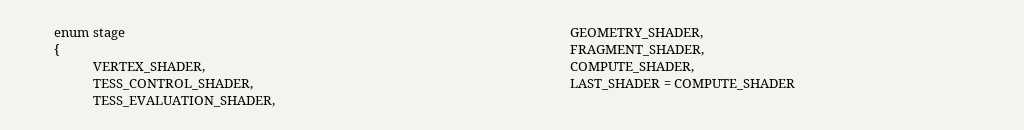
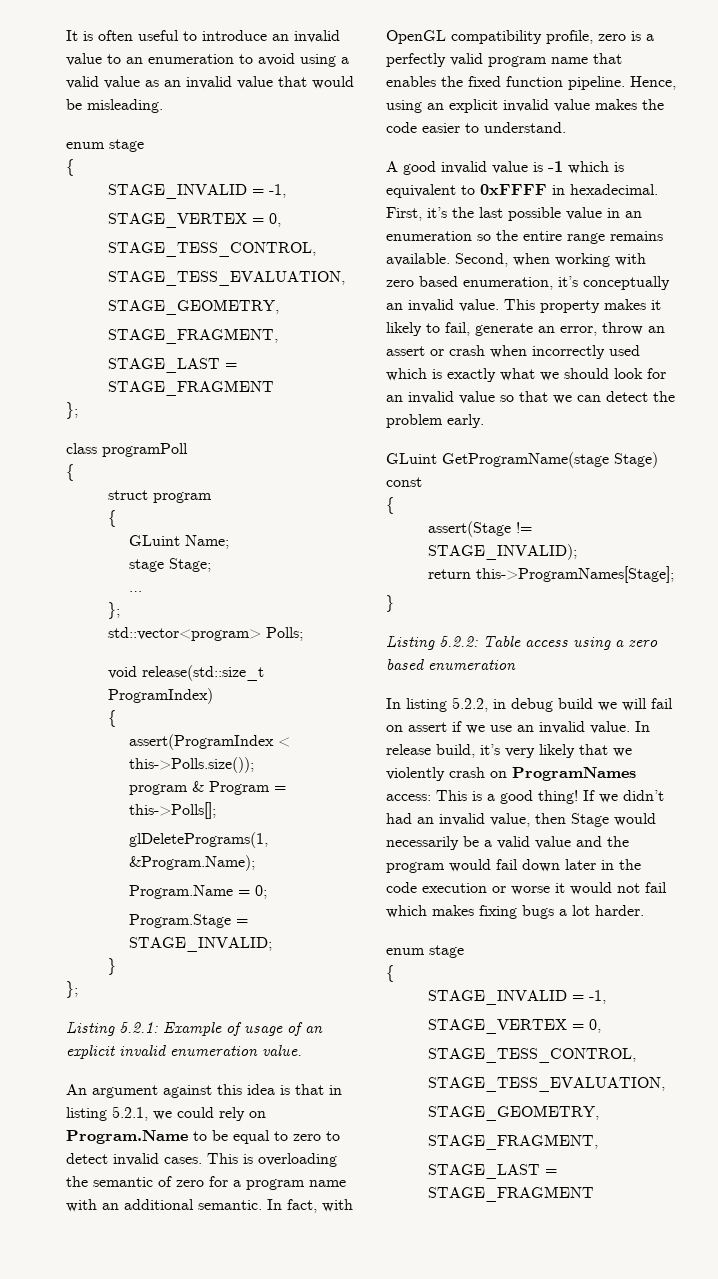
[54,28,125,40] [54,44,60,56] [93,62,206,73] [93,79,254,90] [93,96,276,107] [570,28,704,39] [570,45,705,56] [570,62,695,73] [570,79,796,90] enum stage // { // VERTEX_SHADER, // TESS_CONTROL_SHADER, // TESS_EVALUATION_SHADER, // GEOMETRY_SHADER, // FRAGMENT_SHADER, // COMPUTE_SHADER, // LAST_SHADER = COMPUTE_SHADER -> [66,30,340,43] [66,53,349,67] [66,76,354,89] [66,99,163,113] [66,139,144,152] [66,159,74,176] [108,184,287,199] [108,213,282,228] [108,242,317,257] [108,271,346,286] [108,299,280,315] [108,328,279,344] [108,358,238,373] [108,380,275,396] [66,402,78,419] [66,443,188,457] [66,464,74,481] [108,490,213,503] [108,510,117,527] [129,535,230,549] [129,558,212,572] [129,591,143,592] [108,602,121,619] [108,627,304,641] [108,665,265,681] [108,688,214,704] [108,710,117,727] [129,734,291,750] [129,757,255,773] [129,781,287,795] [129,802,217,819] [129,832,269,848] [129,855,256,871] [129,885,268,899] [129,914,249,928] [129,937,273,952] [108,958,117,975] [66,981,78,998] [66,1022,323,1036] [66,1045,302,1059] [66,1084,342,1098] [66,1106,266,1121] [66,1130,340,1144] [66,1153,337,1167] [66,1176,346,1190] [66,1199,353,1213] [386,30,654,44] [386,53,622,67] [386,76,676,90] [386,99,664,113] [386,122,566,133] [386,161,624,175] [386,184,658,198] [386,207,642,221] [386,230,663,244] [386,253,646,267] [386,276,670,290] [386,299,661,313] [386,322,665,336] [386,345,640,359] [386,368,666,382] [386,391,675,404] [386,414,484,428] [386,452,658,468] [386,477,422,487] [386,497,394,514] [428,521,533,537] [428,544,578,560] [428,566,675,583] [386,595,394,612] [386,636,658,650] [386,659,516,670] [386,697,673,712] [386,721,650,734] [386,744,632,758] [386,767,636,781] [386,790,664,804] [386,813,656,827] [386,836,629,850] [386,859,641,873] [386,882,667,895] [386,905,644,919] [386,945,464,958] [386,965,394,982] [428,990,607,1005] [428,1019,602,1034] [428,1048,637,1063] [428,1077,666,1092] [428,1105,600,1121] [428,1134,599,1150] [428,1164,558,1179] [428,1186,595,1202] It is often useful to introduce an invalid value to an enumeration to avoid using a valid value as an invalid value that would be misleading. // enum stage // { // STAGE_INVALID = -1, // STAGE_VERTEX = 0, // STAGE_TESS_CONTROL, // STAGE_TESS_EVALUATION, // STAGE_GEOMETRY, // STAGE_FRAGMENT, // STAGE_LAST = STAGE_FRAGMENT // }; // class programPoll // { // struct program // { // GLuint Name; // stage Stage; // … // }; // std::vector<program> Polls; // void release(std::size_t ProgramIndex) // { // assert(ProgramIndex < this->Polls.size()); // program & Program = this->Polls[]; // glDeletePrograms(1, &Program.Name); // Program.Name = 0; // Program.Stage = STAGE_INVALID; // } // }; // Listing 5.2.1: Example of usage of an explicit invalid enumeration value. // An argument against this idea is that in listing 5.2.1, we could rely on Program.Name to be equal to zero to detect invalid cases. This is overloading the semantic of zero for a program name with an additional semantic. In fact, with OpenGL compatibility profile, zero is a perfectly valid program name that enables the fixed function pipeline. Hence, using an explicit invalid value makes the code easier to understand. // A good invalid value is -1 which is equivalent to 0xFFFF in hexadecimal. First, it’s the last possible value in an enumeration so the entire range remains available. Second, when working with zero based enumeration, it’s conceptually an invalid value. This property makes it likely to fail, generate an error, throw an assert or crash when incorrectly used which is exactly what we should look for an invalid value so that we can detect the problem early. // GLuint GetProgramName(stage Stage) const // { // assert(Stage != STAGE_INVALID); // return this->ProgramNames[Stage]; // } // Listing 5.2.2: Table access using a zero based enumeration // In listing 5.2.2, in debug build we will fail on assert if we use an invalid value. In release build, it’s very likely that we violently crash on ProgramNames access: This is a good thing! If we didn’t had an invalid value, then Stage would necessarily be a valid value and the program would fail down later in the code execution or worse it would not fail which makes fixing bugs a lot harder. // enum stage // { // STAGE_INVALID = -1, // STAGE_VERTEX = 0, // STAGE_TESS_CONTROL, // STAGE_TESS_EVALUATION, // STAGE_GEOMETRY, // STAGE_FRAGMENT, // STAGE_LAST = STAGE_FRAGMENT

